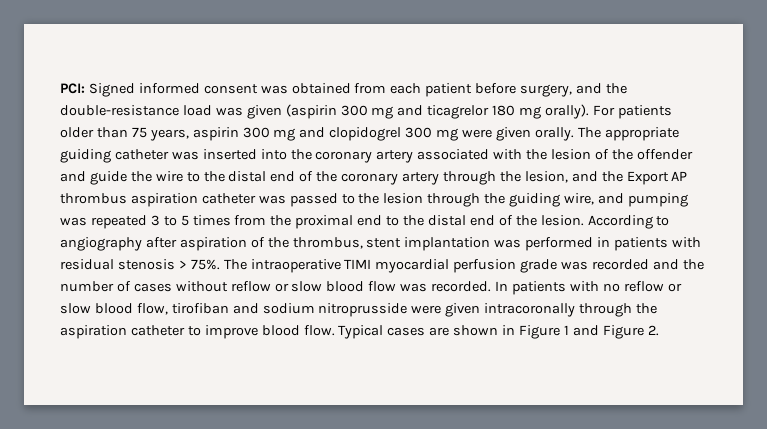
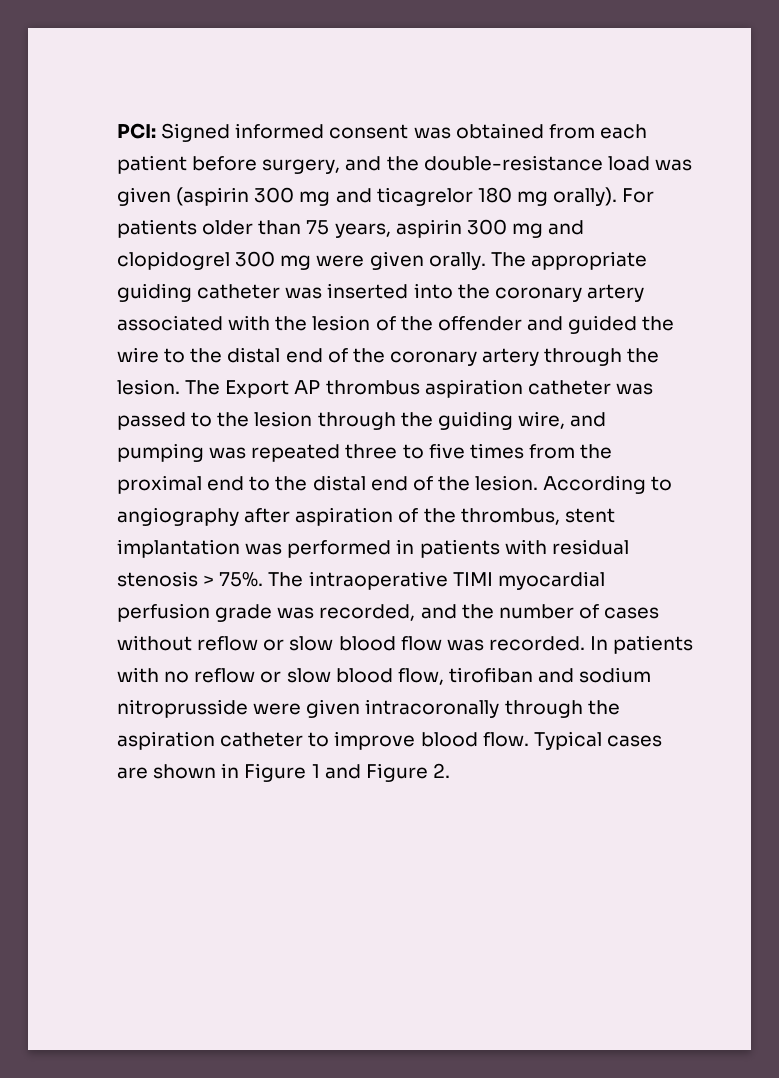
[89,171,127,185] guide -> [568,315,638,334] guided
[524,171,623,183] lesion, and the -> [117,379,221,395] lesion. The
[150,215,189,226] 3 to 5 -> [345,443,465,459] three to five
[592,259,650,270] recorded -> [319,604,416,621] recorded,

